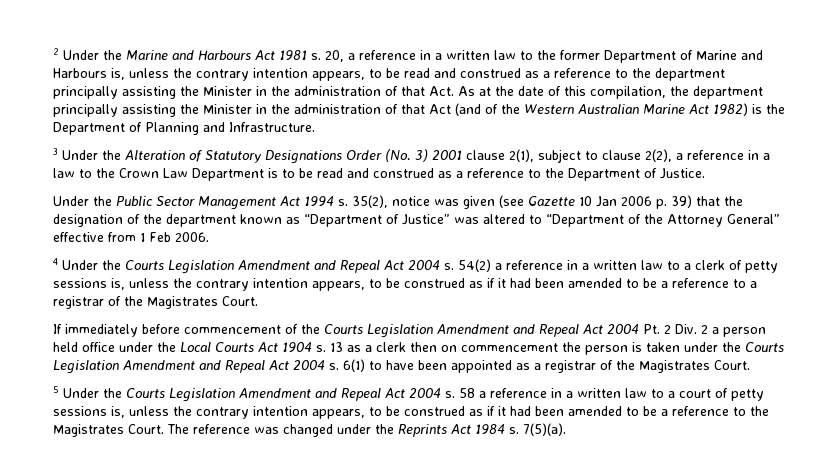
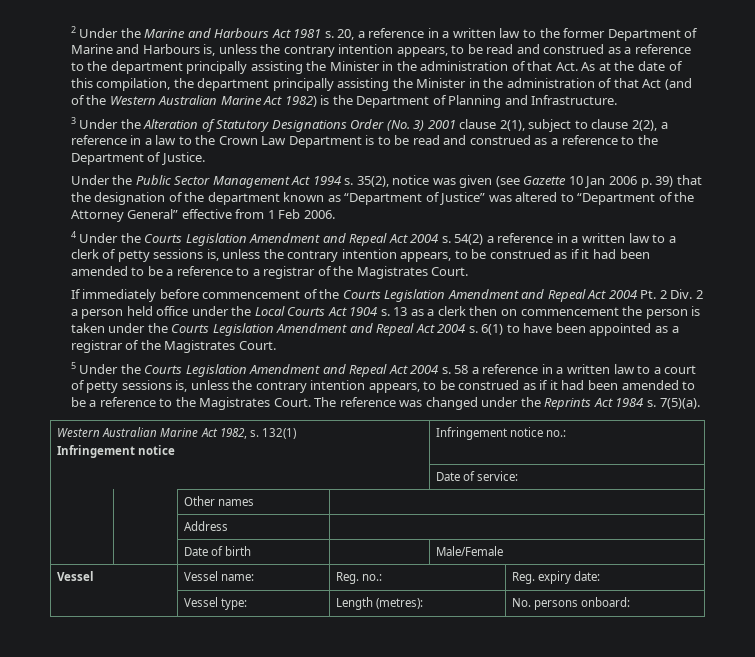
(566, 429) none -> [57,427,296,439] [57,445,176,458] [436,427,567,440] [436,471,519,481] [184,496,255,506] [184,521,229,531] [184,546,252,556] [436,546,504,556] [57,571,95,581] [184,571,255,581] [336,572,383,584] [512,571,601,584] [184,597,248,610] [336,597,424,610] [512,597,631,610] // Western Australian Marine Act 1982, s. 132(1) // Infringement notice | Infringement notice no.: // | Date of service: // | | Other names | // | | Address | // | | Date of birth | | Male/Female // Vessel | Vessel name: | Reg. no.: | Reg. expiry date: // | Vessel type: | Length (metres): | No. persons onboard:

